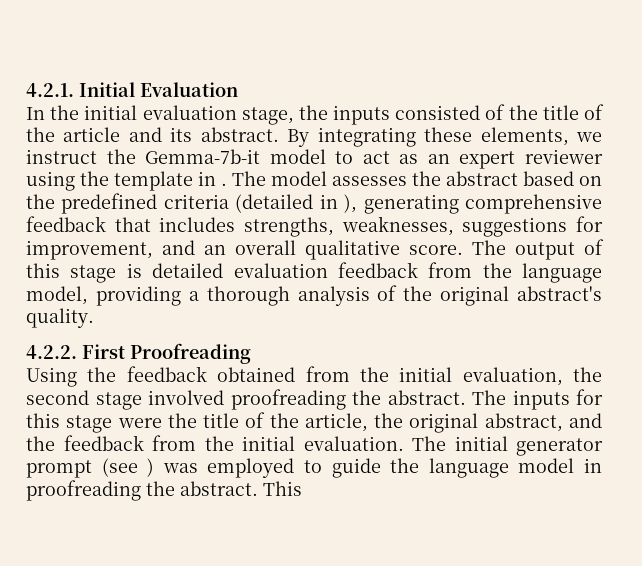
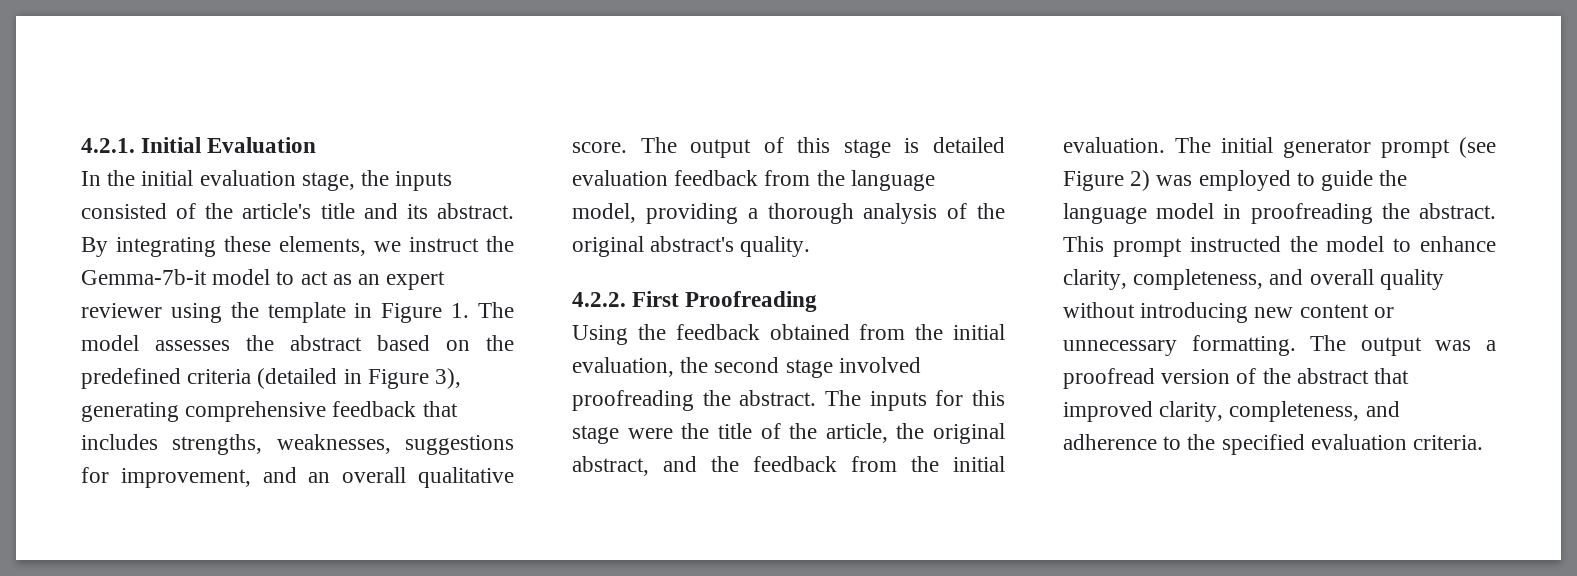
[542,104,604,120] [26,127,121,142] title of the article -> [242,203,355,219] article's title
[221,183,227,186] . -> [381,303,470,323] Figure 1.
[344,194,358,213] ), -> [367,368,462,389] Figure 3),
[147,458,155,477] ) -> [1063,170,1151,191] Figure 2)
(302, 488) none -> [1112,236,1496,257] [1063,269,1444,290] [1063,302,1394,323] [1063,335,1496,356] [1063,368,1410,389] [1063,401,1400,422] [1063,434,1484,455] prompt instructed the model to enhance clarity, completeness, and overall quality without introducing new content or unnecessary formatting. The output was a proofread version of the abstract that improved clarity, completeness, and adherence to the specified evaluation criteria.

